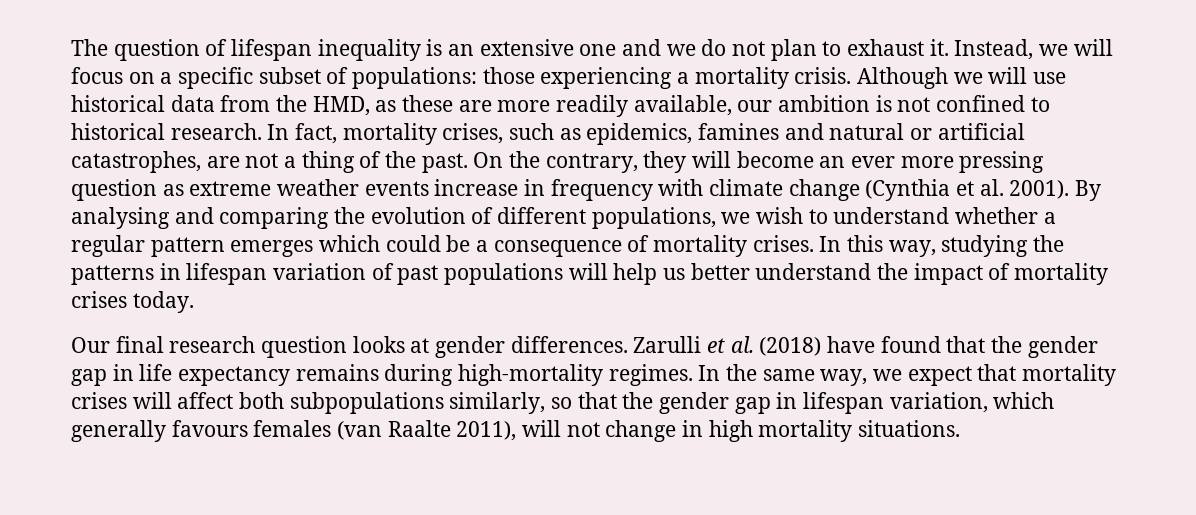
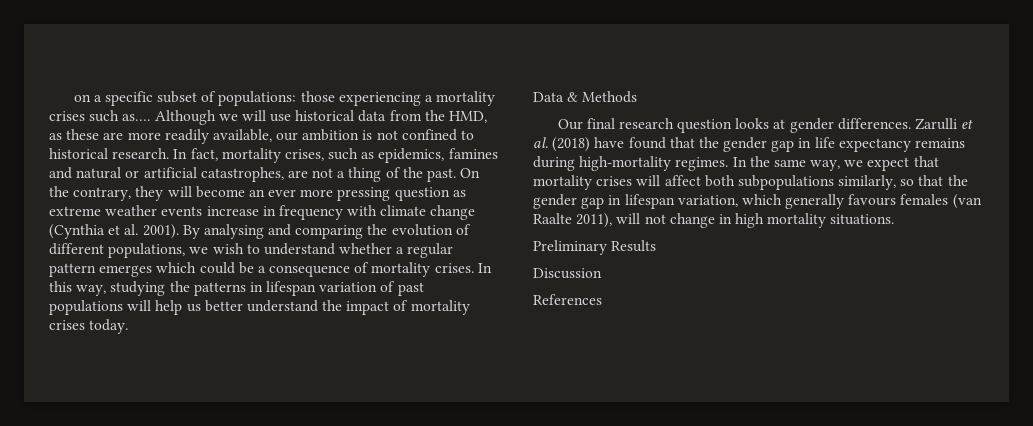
[71,39,1113,61] [71,67,123,84] The question of lifespan inequality is an extensive one and we do not plan to exhaust it. Instead, we will focus -> (73, 98) none
[794,67,852,84] crisis. -> [49,110,151,122] crises such as….
(194, 302) none -> [533,91,638,103] // Data & Methods
(961, 428) none -> [533,240,657,255] [533,268,602,279] [533,294,602,305] // Preliminary Results // Discussion // References

